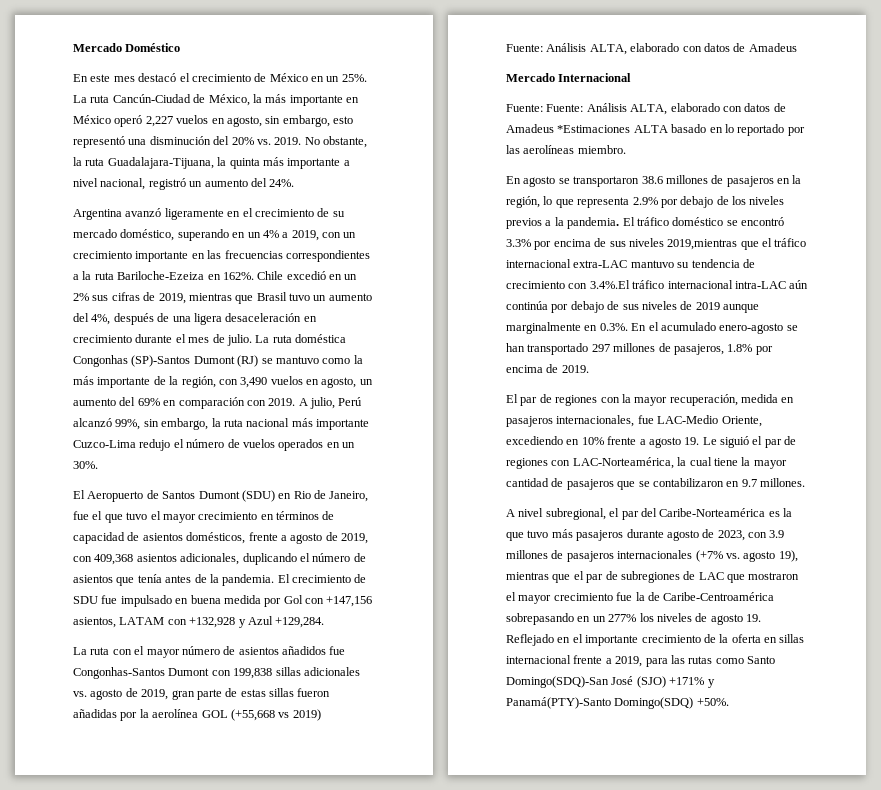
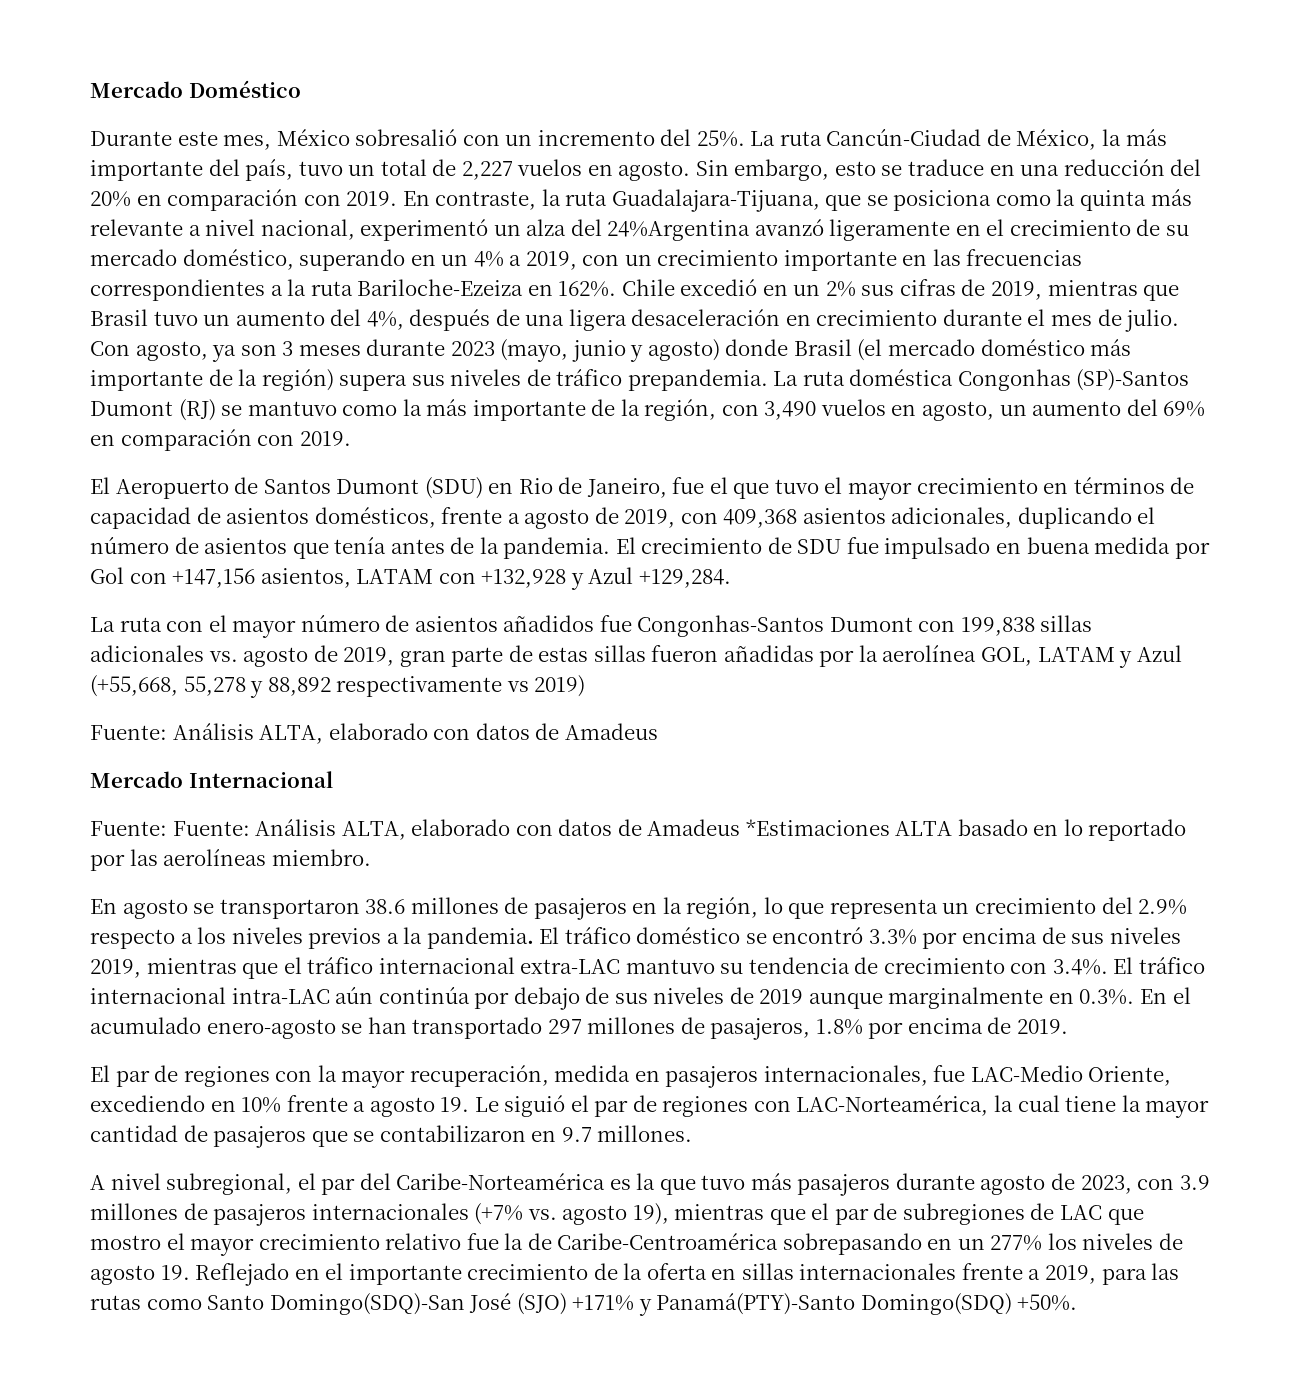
[73,73,340,82] En este mes destacó el crecimiento de México en un -> [90,129,692,150] Durante este mes, México sobresalió con un incremento del
[346,97,359,103] [73,115,353,127] [73,136,367,148] [73,157,214,169] en México operó 2,227 vuelos en agosto, sin embargo, esto representó una disminución del 20% vs. 2019. No obstante, la ruta Guadalajara-Tijuana, -> [208,159,1202,181] [90,189,1051,212] del país, tuvo un total de 2,227 vuelos en agosto. Sin embargo, esto se traduce en una reducción del 20% en comparación con 2019. En contraste, la ruta Guadalajara-Tijuana, que se posiciona como
[287,158,341,169] importante -> [90,219,183,236] relevante
[148,178,295,190] [73,209,122,220] registró un aumento del 24%. // Argentina -> [360,219,751,241] experimentó un alza del 24%Argentina
(252, 340) none -> [90,339,1132,362] [90,369,768,391] Con agosto, ya son 3 meses durante 2023 (mayo, junio y agosto) donde Brasil (el mercado doméstico más importante de la región) supera sus niveles de tráfico prepandemia.
[298,397,363,409] [73,418,369,430] [73,439,355,451] [73,461,98,469] A julio, Perú alcanzó 99%, sin embargo, la ruta nacional más importante Cuzco-Lima redujo el número de vuelos operados en un 30%. -> (351, 438) none
[201,709,275,721] GOL (+55,668 -> [981,645,1182,668] [90,675,503,698] GOL, LATAM y Azul (+55,668, 55,278 y 88,892 respectivamente
[632,196,729,208] 2.9% por debajo de -> [942,897,1188,915] [90,929,193,949] un crecimiento del 2.9% respecto a
[667,239,738,250] 2019,mientras -> [90,958,237,978] 2019, mientras
[589,280,630,289] 3.4%.El -> [1052,957,1134,975] 3.4%. El
[748,572,800,580] [506,592,613,604] mostraron el mayor crecimiento -> [90,1233,462,1256] mostro el mayor crecimiento relativo
[506,655,571,664] internacional -> [799,1263,957,1280] internacionales

